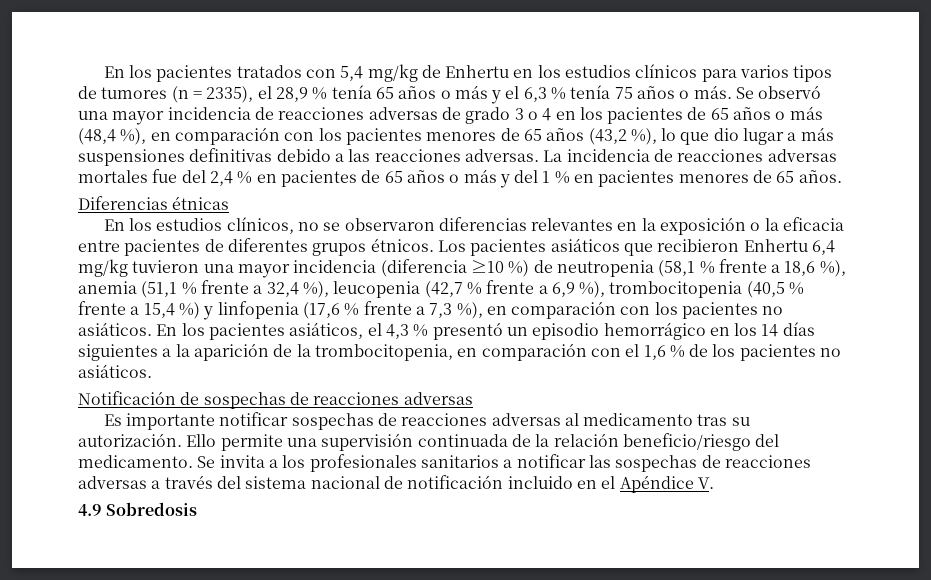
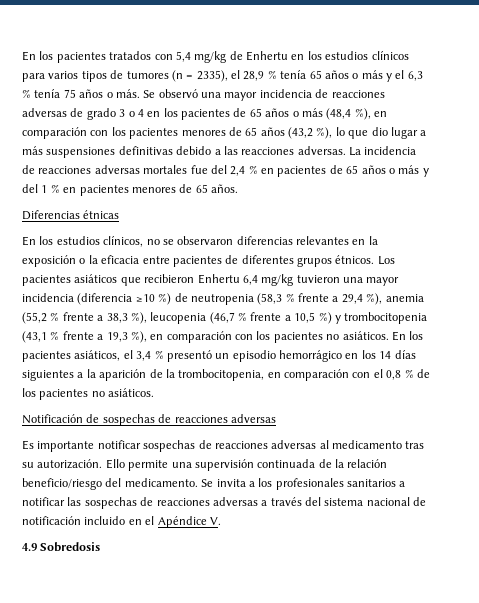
[658,259,816,277] (58,1 % frente a 18,6 -> [257,293,363,305] (58,3 % frente a 29,4
[141,280,299,298] (51,1 % frente a 32,4 -> [22,312,128,324] (55,2 % frente a 38,3
[424,280,805,298] [78,301,453,320] (42,7 % frente a 6,9 %), trombocitopenia (40,5 % frente a 15,4 %) y linfopenia (17,6 % frente a 7,3 -> [209,312,428,324] [22,331,128,343] (46,7 % frente a 10,5 %) y trombocitopenia (43,1 % frente a 19,3
[385,324,409,339] 4,3 -> [136,351,152,361] 3,4
[643,345,666,360] 1,6 -> [386,370,402,380] 0,8

